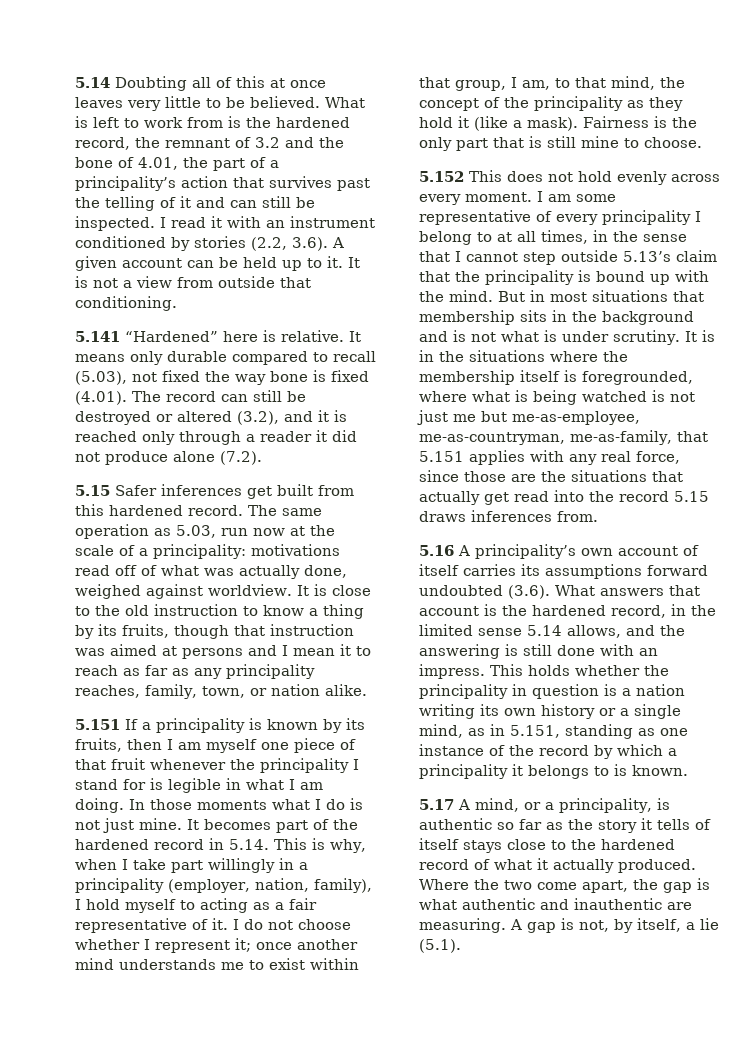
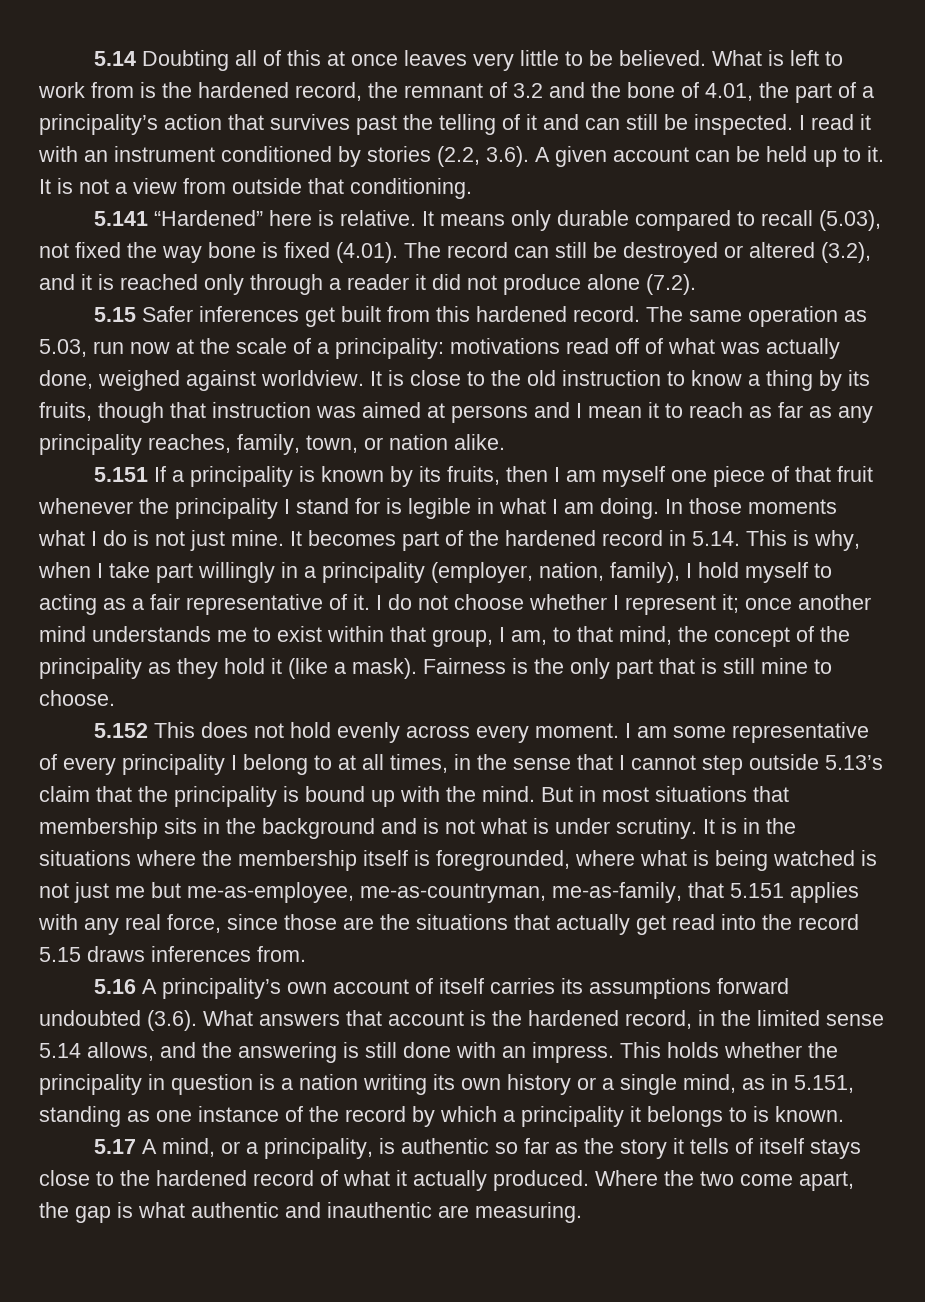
[510,918,719,933] [419,939,461,953] A gap is not, by itself, a lie (5.1). -> (582, 1212) none

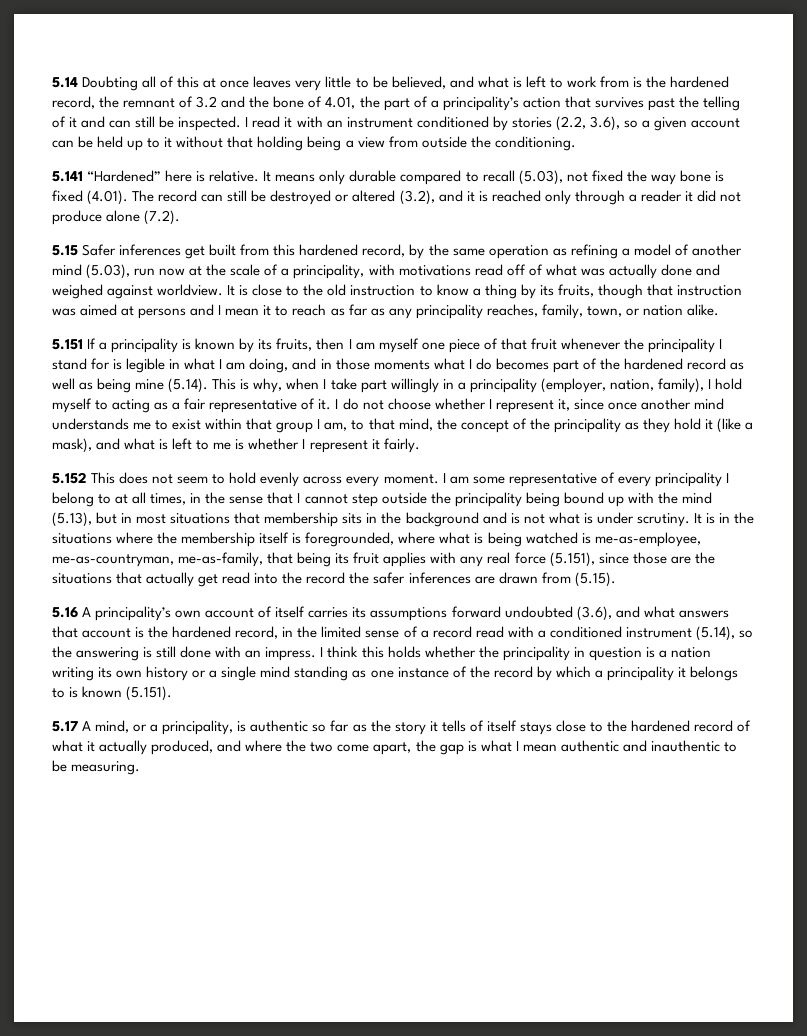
[618,50,762,66] believed. What -> [391,76,509,89] believed, and what
[486,146,550,167] 3.6). A -> [589,116,650,131] 3.6), so a
[867,146,884,162] [39,178,109,194] it. It is not -> [164,136,342,151] it without that holding being
[308,178,344,194] that -> [470,136,491,148] the
[572,306,867,327] [39,339,87,357] record. The same operation as 5.03, -> [362,244,742,259] [52,264,131,279] record, by the same operation as refining a model of another mind (5.03),
[335,338,444,359] principality: -> [293,264,395,279] principality, with
[39,370,93,389] done, -> [660,264,720,276] done and
[600,498,683,519] doing. In -> [249,358,332,373] doing, and in
[133,530,302,551] is not just mine. It -> (492, 364) none
[669,530,740,546] in 5.14. -> [730,362,745,370] [52,378,209,393] as well as being mine (5.14).
[722,594,739,613] it; -> [557,399,604,411] it, since
[432,629,493,647] group, -> [276,422,314,433] group
[352,658,832,679] [39,690,115,706] mask). Fairness is the only part that is still mine to choose. -> [52,438,420,453] mask), and what is left to me is whether I represent it fairly.
(284, 730) none -> [177,474,226,484] seem to
[825,755,883,770] [39,786,299,807] 5.13’s claim that the principality is -> [430,492,560,507] the principality being
[482,786,573,802] mind. But -> [682,492,712,504] [52,512,118,527] mind (5.13), but
[39,882,181,903] not just me but -> (591, 538) none
[730,883,784,898] 5.151 -> [297,552,380,567] being its fruit
[167,914,221,933] force, -> [514,552,595,567] force (5.151),
[39,946,306,962] 5.15 draws inferences from. -> [349,572,616,587] the safer inferences are drawn from (5.15).
[147,1010,253,1031] (3.6). What -> [576,606,675,621] (3.6), and what
[39,1042,196,1061] 5.14 allows, and -> [403,626,753,641] of a record read with a conditioned instrument (5.14), so
[620,1042,661,1058] This -> [320,646,384,658] I think this
[683,1074,854,1093] mind, as in 5.151, -> [260,666,291,678] mind
[775,1106,844,1122] known. -> [82,686,173,701] known (5.151).
[493,1170,658,1191] produced. Where -> [151,740,283,755] produced, and where
(185, 1210) none -> [515,741,557,752] I mean
[438,1205,469,1218] are -> [723,742,737,752] [52,760,67,772] to be

